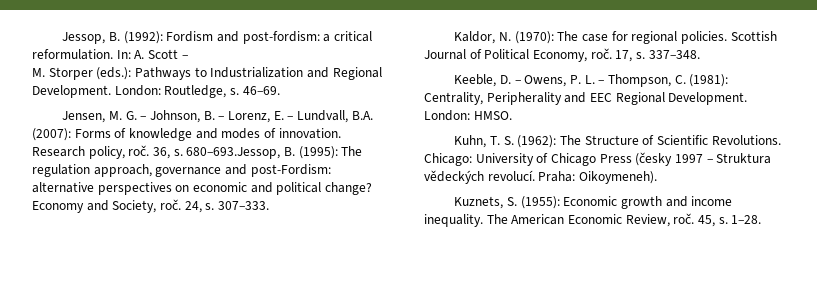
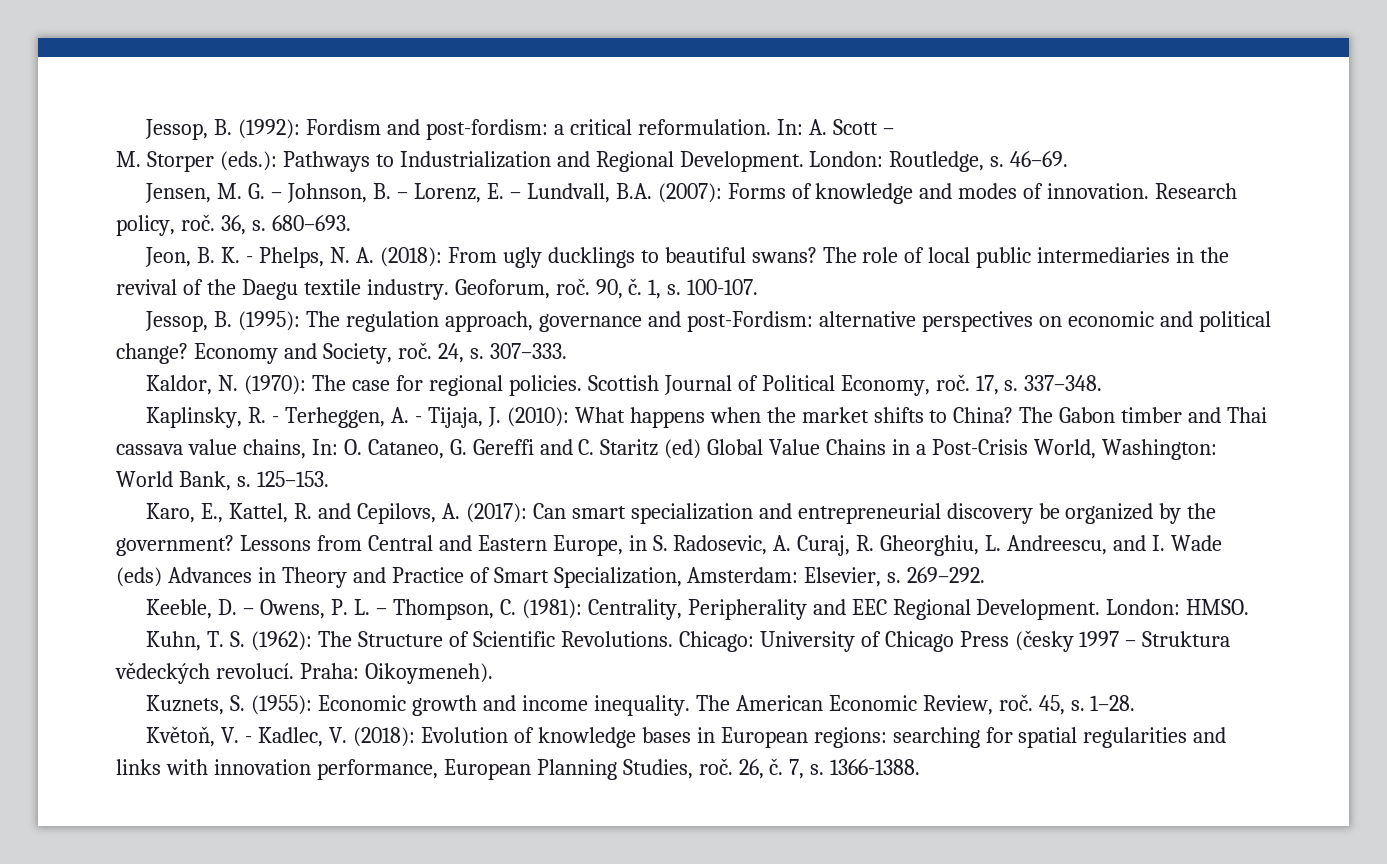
[186,147,281,159] 680–693.Jessop, -> [271,215,351,231] [145,247,1230,268] [116,278,759,300] [145,311,209,332] 680–693. // Jeon, B. K. - Phelps, N. A. (2018): From ugly ducklings to beautiful swans? The role of local public intermediaries in the revival of the Daegu textile industry. Geoforum, roč. 90, č. 1, s. 100-107. // Jessop,
(700, 54) none -> [146,407,1268,428] [116,439,1217,460] [116,471,329,491] [146,503,1217,524] [116,535,1222,556] [116,567,986,588] // Kaplinsky, R. - Terheggen, A. - Tijaja, J. (2010): What happens when the market shifts to China? The Gabon timber and Thai cassava value chains, In: O. Cataneo, G. Gereffi and C. Staritz (ed) Global Value Chains in a Post-Crisis World, Washington: World Bank, s. 125–153. // Karo, E., Kattel, R. and Cepilovs, A. (2017): Can smart specialization and entrepreneurial discovery be organized by the government? Lessons from Central and Eastern Europe, in S. Radosevic, A. Curaj, R. Gheorghiu, L. Andreescu, and I. Wade (eds) Advances in Theory and Practice of Smart Specialization, Amsterdam: Elsevier, s. 269–292.
(762, 219) none -> [146,726,1227,748] [116,758,921,780] // Květoň, V. - Kadlec, V. (2018): Evolution of knowledge bases in European regions: searching for spatial regularities and links with innovation performance, European Planning Studies, roč. 26, č. 7, s. 1366-1388.

